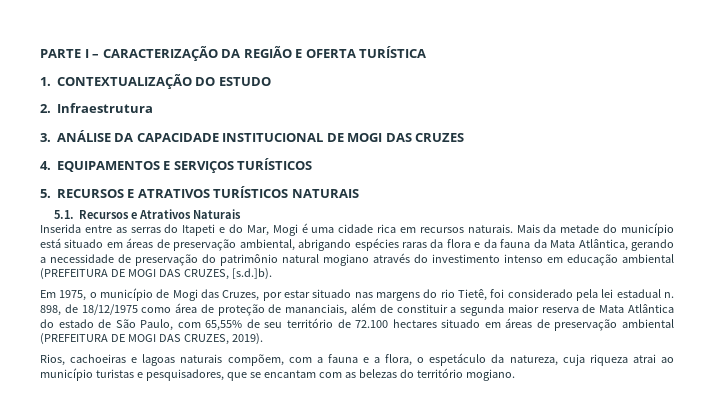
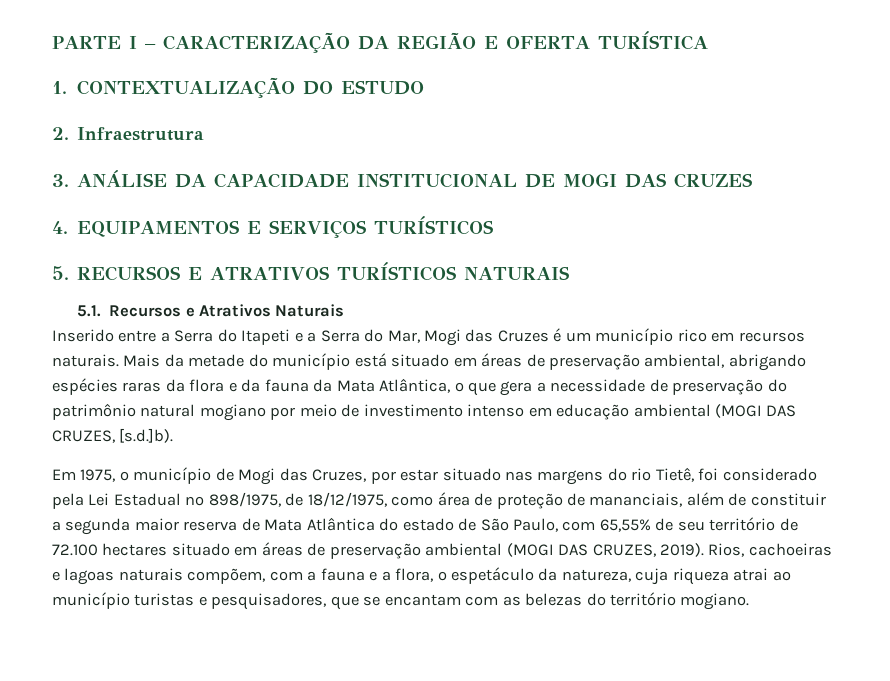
[40,224,161,233] Inserida entre as serras -> [52,329,214,342] Inserido entre a Serra
(226, 230) none -> [307,330,360,342] a Serra
[301,223,397,233] é uma cidade rica -> [465,328,707,345] das Cruzes é um município rico
[631,239,675,251] gerando -> [454,381,533,396] o que gera
[373,253,428,263] através do -> [270,404,360,420] por meio de
[40,268,156,280] (PREFEITURA DE MOGI -> [715,404,763,418] (MOGI
[601,289,674,298] [40,304,138,316] lei estadual n. 898, de 18/12/1975 -> [88,492,387,507] Lei Estadual nº 898/1975, de 18/12/1975,
[40,333,156,345] (PREFEITURA DE MOGI -> [506,543,554,557] (MOGI
(263, 339) // -> (705, 550) none

